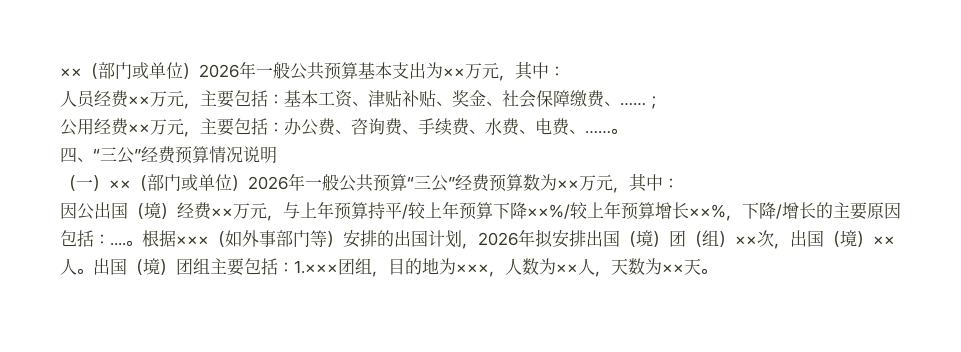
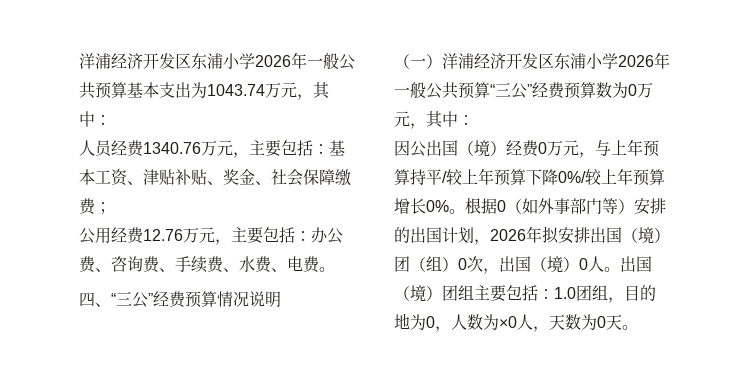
[60,62,199,79] ××（部门或单位） -> [79,53,255,69] 洋浦经济开发区东浦小学
[443,68,465,77] ×× -> [207,84,265,96] 1043.74
[128,96,150,105] ×× -> [143,142,201,154] 1340.76
[604,101,646,106] 、…… -> (96, 206) none
[128,124,150,133] ×× -> [143,229,183,241] 12.76
[569,129,611,134] 、…… -> (320, 264) none
[109,174,248,191] ××（部门或单位） -> [442,53,618,69] 洋浦经济开发区东浦小学
[557,180,579,189] ×× -> [628,84,637,96] 0
[211,208,233,217] ×× -> [538,142,547,154] 0
[527,204,570,219] ××%/ -> [558,171,586,183] 0%/
[689,202,901,221] [60,230,209,247] ××%，下降/增长的主要原因包括：....。根据××× -> [426,197,506,214] 0%。根据0
[735,236,757,245] ×× -> [458,258,467,270] 0
[873,236,895,245] ×× -> [579,258,588,270] 0
[294,260,338,274] 1.××× -> [554,287,576,299] 1.0
[456,264,489,273] ××× -> [426,316,435,328] 0
[556,264,578,273] ×× -> [499,316,517,328] ×0
[662,264,684,273] ×× -> [597,316,606,328] 0

